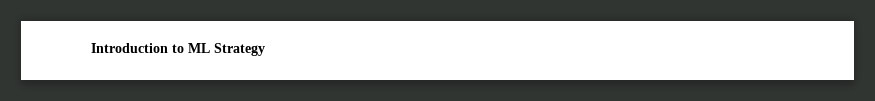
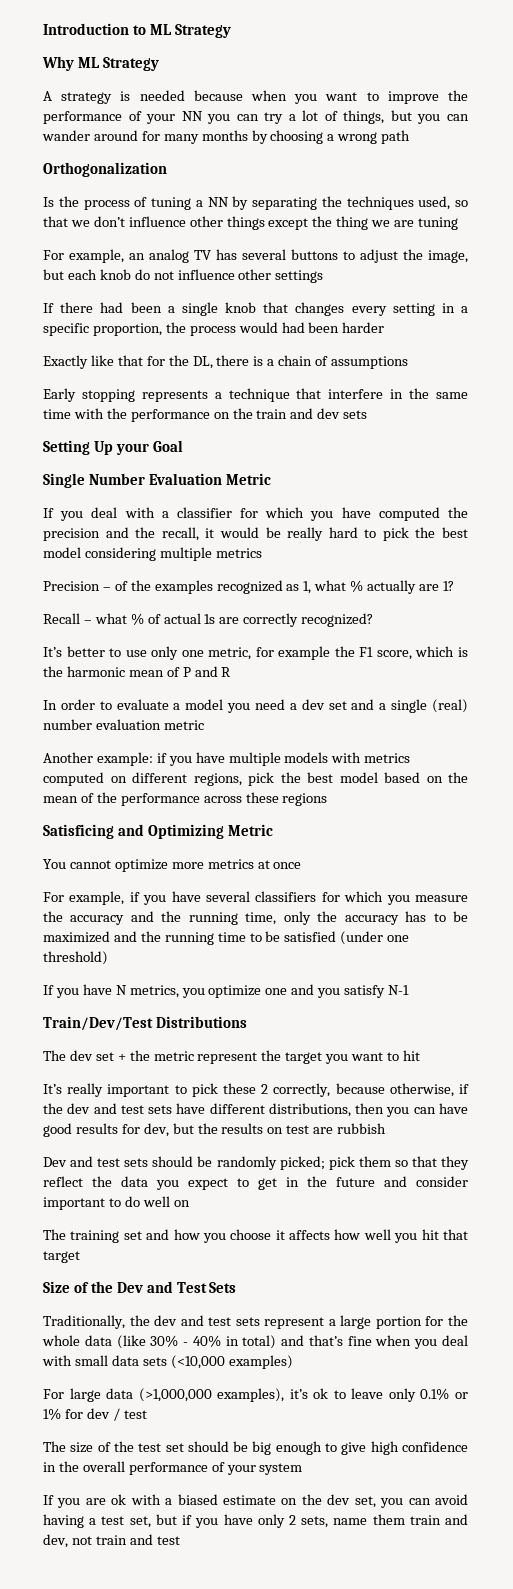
(265, 49) none -> [42,56,159,71] [43,90,468,104] [43,110,470,124] [42,130,411,144] [43,162,167,177] [43,196,468,210] [43,216,459,230] [43,249,468,263] [43,269,324,283] [43,302,469,316] [43,322,385,336] [43,355,409,369] [43,388,469,402] [43,408,368,422] [43,440,183,455] [43,473,271,488] [43,507,468,521] [43,527,468,541] [43,547,262,561] [43,580,454,594] [43,613,374,627] [43,646,469,660] [43,666,232,677] [43,699,468,713] [43,719,204,730] [43,752,411,766] [43,772,468,786] [43,792,328,806] [43,824,273,839] [43,859,302,872] [43,891,468,905] [43,911,468,925] [43,931,410,945] [43,951,108,965] [43,984,410,998] [43,1016,247,1031] [43,1050,420,1064] [43,1083,469,1097] [43,1103,468,1117] [43,1123,387,1137] [43,1156,469,1170] [43,1176,468,1190] [43,1196,190,1210] [43,1229,468,1243] [43,1251,80,1263] [43,1281,237,1293] [43,1315,469,1329] [42,1335,469,1349] [42,1355,293,1369] [43,1388,469,1402] [43,1408,147,1421] [43,1441,469,1455] [43,1461,303,1475] [43,1494,469,1508] [43,1514,469,1528] [43,1534,180,1548] // Why ML Strategy // A strategy is needed because when you want to improve the performance of your NN you can try a lot of things, but you can wander around for many months by choosing a wrong path // Orthogonalization // Is the process of tuning a NN by separating the techniques used, so that we don’t influence other things except the thing we are tuning // For example, an analog TV has several buttons to adjust the image, but each knob do not influence other settings // If there had been a single knob that changes every setting in a specific proportion, the process would had been harder // Exactly like that for the DL, there is a chain of assumptions // Early stopping represents a technique that interfere in the same time with the performance on the train and dev sets // Setting Up your Goal // Single Number Evaluation Metric // If you deal with a classifier for which you have computed the precision and the recall, it would be really hard to pick the best model considering multiple metrics // Precision – of the examples recognized as 1, what % actually are 1? // Recall – what % of actual 1s are correctly recognized? // It’s better to use only one metric, for example the F1 score, which is the harmonic mean of P and R // In order to evaluate a model you need a dev set and a single (real) number evaluation metric // Another example: if you have multiple models with metrics computed on different regions, pick the best model based on the mean of the performance across these regions // Satisficing and Optimizing Metric // You cannot optimize more metrics at once // For example, if you have several classifiers for which you measure the accuracy and the running time, only the accuracy has to be maximized and the running time to be satisfied (under one threshold) // If you have N metrics, you optimize one and you satisfy N-1 // Train/Dev/Test Distributions // The dev set + the metric represent the target you want to hit // It’s really important to pick these 2 correctly, because otherwise, if the dev and test sets have different distributions, then you can have good results for dev, but the results on test are rubbish // Dev and test sets should be randomly picked; pick them so that they reflect the data you expect to get in the future and consider important to do well on // The training set and how you choose it affects how well you hit that target // Size of the Dev and Test Sets // Traditionally, the dev and test sets represent a large portion for the whole data (like 30% - 40% in total) and that’s fine when you deal with small data sets (<10,000 examples) // For large data (>1,000,000 examples), it’s ok to leave only 0.1% or 1% for dev / test // The size of the test set should be big enough to give high confidence in the overall performance of your system // If you are ok with a biased estimate on the dev set, you can avoid having a test set, but if you have only 2 sets, name them train and dev, not train and test

